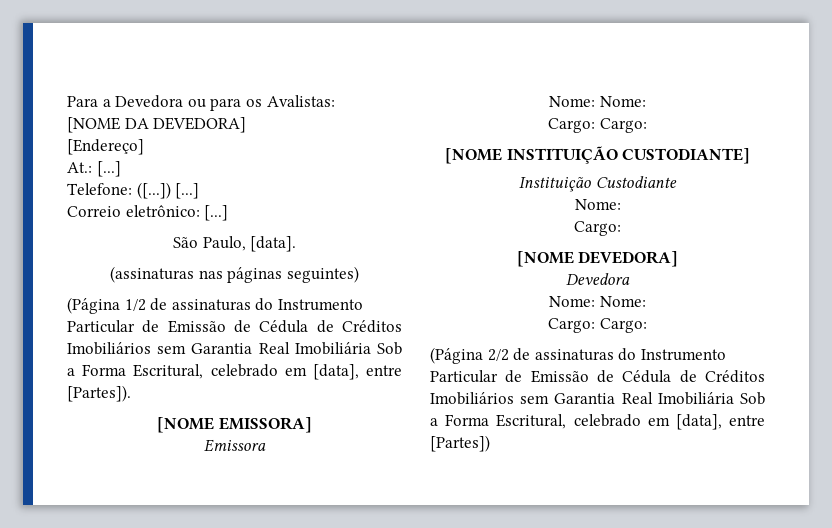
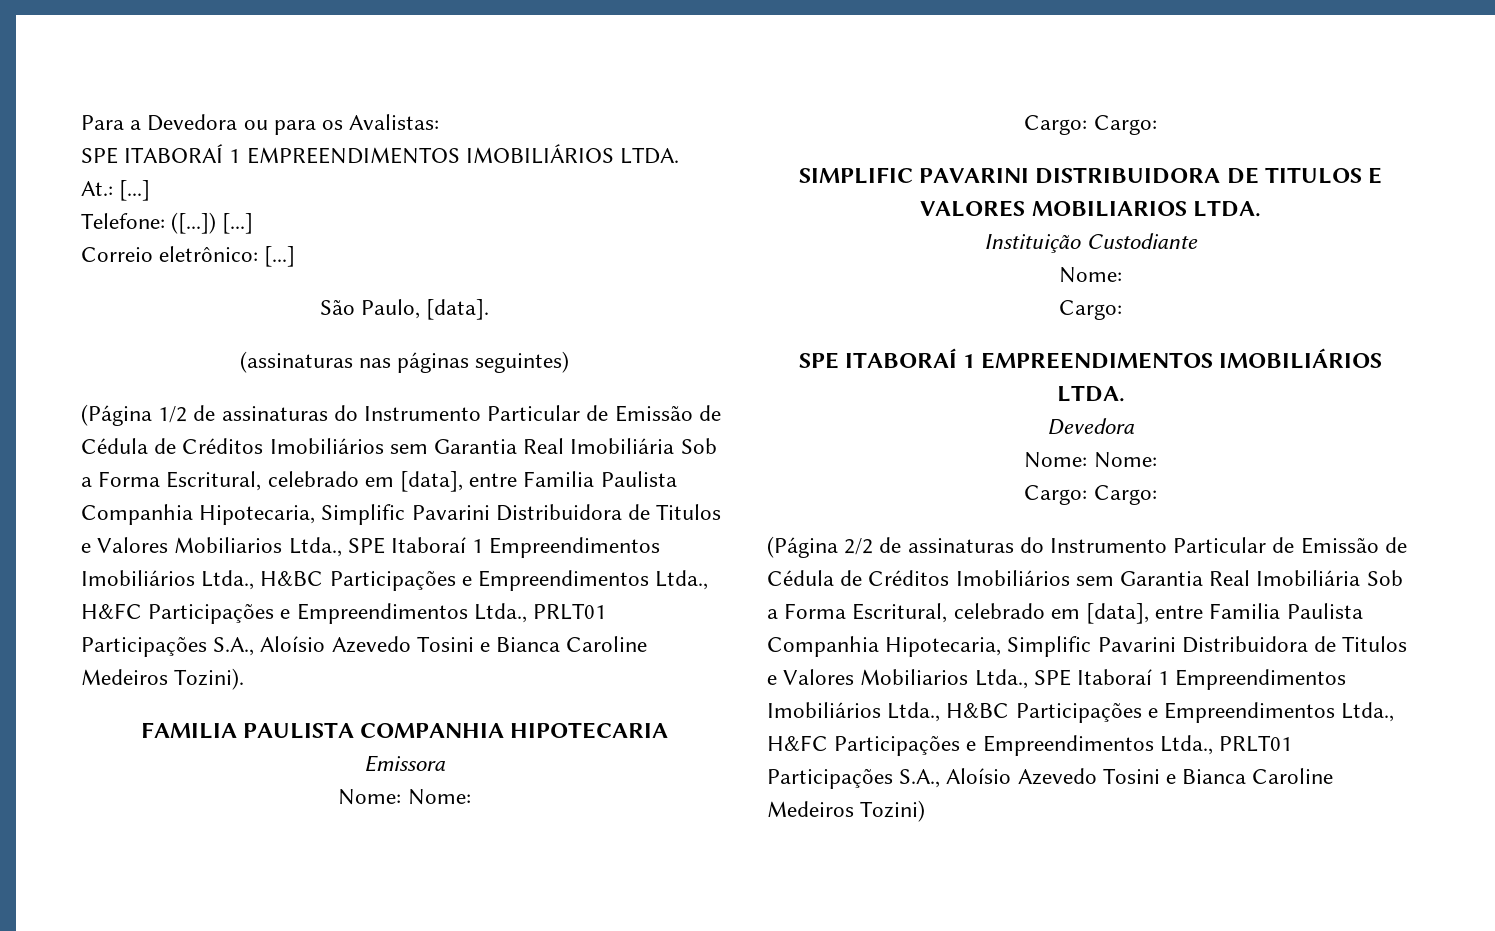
[67,117,247,133] [67,139,144,155] [NOME DA DEVEDORA] // [Endereço] -> [81,144,680,164] SPE ITABORAÍ 1 EMPREENDIMENTOS IMOBILIÁRIOS LTDA.
[67,385,131,402] [157,417,312,433] [Partes]). // [NOME EMISSORA] -> [523,471,677,487] [81,504,722,525] [81,537,661,558] [81,570,709,591] [81,603,607,624] [81,636,648,657] [81,668,245,690] [140,722,669,739] Familia Paulista Companhia Hipotecaria, Simplific Pavarini Distribuidora de Titulos e Valores Mobiliarios Ltda., SPE Itaboraí 1 Empreendimentos Imobiliários Ltda., H&BC Participações e Empreendimentos Ltda., H&FC Participações e Empreendimentos Ltda., PRLT01 Participações S.A., Aloísio Azevedo Tosini e Bianca Caroline Medeiros Tozini). // FAMILIA PAULISTA COMPANHIA HIPOTECARIA
[444,146,751,164] [519,176,677,192] [574,199,621,210] [574,221,621,236] [516,251,679,267] [NOME INSTITUIÇÃO CUSTODIANTE] // Instituição Custodiante // Nome: // Cargo: // [NOME DEVEDORA] -> [798,167,1383,184] [920,200,1261,217] [984,233,1198,253] [1059,267,1122,283] [1059,300,1122,320] [798,348,1383,369] [1056,385,1125,402] SIMPLIFIC PAVARINI DISTRIBUIDORA DE TITULOS E VALORES MOBILIARIOS LTDA. // Instituição Custodiante // Nome: // Cargo: // SPE ITABORAÍ 1 EMPREENDIMENTOS IMOBILIÁRIOS LTDA.
[430,435,490,452] [Partes]) -> [1209,603,1363,619] [767,636,1408,657] [767,669,1347,690] [767,702,1395,723] [767,735,1293,756] [767,768,1334,789] [767,800,926,822] Familia Paulista Companhia Hipotecaria, Simplific Pavarini Distribuidora de Titulos e Valores Mobiliarios Ltda., SPE Itaboraí 1 Empreendimentos Imobiliários Ltda., H&BC Participações e Empreendimentos Ltda., H&FC Participações e Empreendimentos Ltda., PRLT01 Participações S.A., Aloísio Azevedo Tosini e Bianca Caroline Medeiros Tozini)

